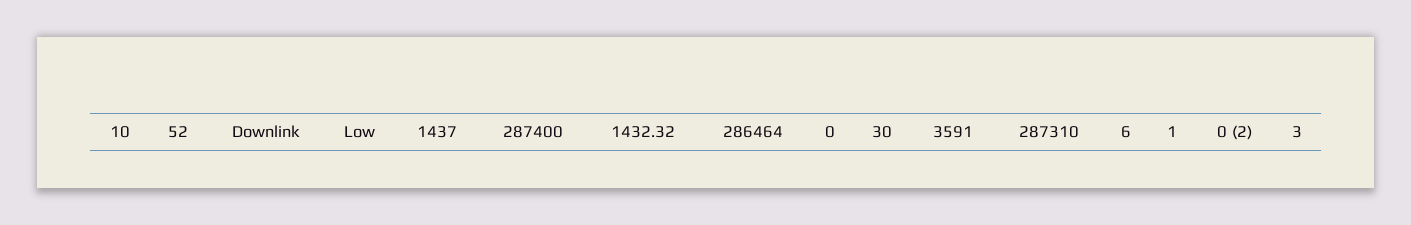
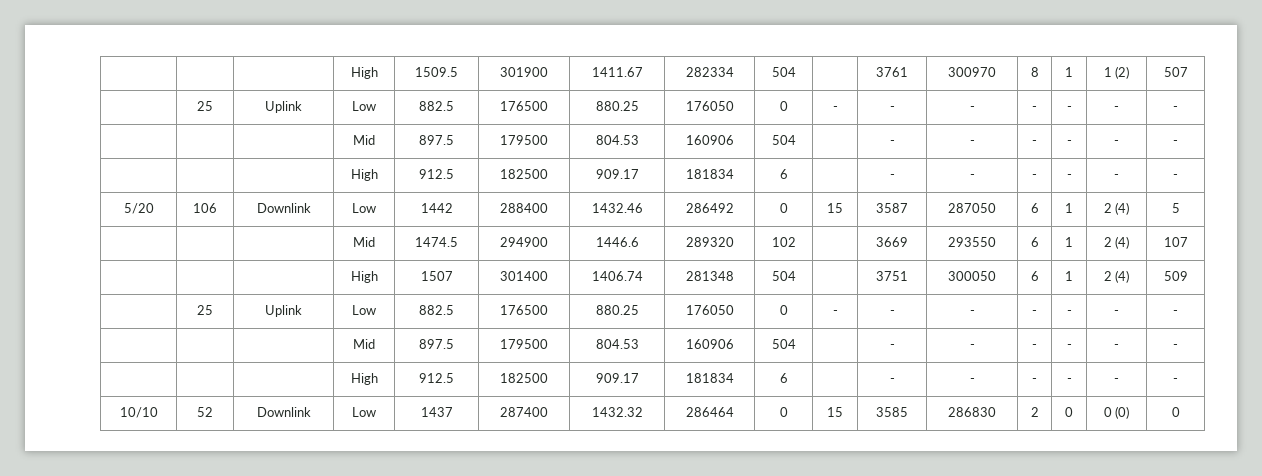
[109,126,130,138] 10 -> [350,67,378,79] [415,67,458,77] [500,67,548,77] [591,67,643,77] [685,67,734,77] [771,67,796,77] [876,67,908,77] [948,67,996,77] [1030,67,1039,77] [1065,67,1073,77] [1103,66,1130,79] [1163,67,1188,77] [197,101,213,111] [265,101,302,113] [352,101,376,111] [419,101,454,111] [500,101,548,111] [595,101,639,111] [685,101,734,111] [779,101,788,111] [832,106,838,111] [889,106,895,111] [969,106,975,111] [1032,106,1037,111] [1066,106,1072,111] [1114,106,1119,111] [1173,106,1178,111] [353,135,375,145] [419,135,454,145] [500,135,548,145] [595,135,639,145] [685,135,734,145] [771,135,796,145] [889,140,895,145] [969,140,975,145] [1032,140,1037,145] [1066,140,1072,145] [1114,140,1119,145] [1173,140,1178,145] [350,169,378,181] [419,169,454,179] [500,169,548,179] [595,169,639,179] [685,169,734,179] [779,169,788,179] [889,174,895,179] [969,174,975,179] [1032,174,1037,179] [1066,174,1072,179] [1114,174,1119,179] [1173,174,1178,179] [123,203,154,214] [193,203,217,213] [256,203,311,213] [352,203,376,213] [420,203,453,213] [500,203,548,213] [591,203,643,213] [685,203,734,213] [779,203,788,213] [827,203,843,213] [876,203,908,213] [948,203,996,213] [1030,203,1039,213] [1065,203,1073,213] [1103,202,1130,215] [1171,203,1180,213] [353,237,375,247] [415,237,458,247] [500,237,548,247] [595,237,639,247] [685,237,734,247] [771,237,796,247] [876,237,908,247] [948,237,996,247] [1030,237,1039,247] [1065,237,1073,247] [1103,236,1130,249] [1163,237,1188,247] [350,271,378,283] [420,271,453,281] [500,271,548,281] [591,271,643,281] [685,271,734,281] [771,271,796,281] [876,271,908,281] [948,271,996,281] [1030,271,1039,281] [1065,271,1073,281] [1103,270,1130,283] [1163,271,1188,281] [197,305,213,315] [265,305,302,317] [352,305,376,315] [419,305,454,315] [500,305,548,315] [595,305,639,315] [685,305,734,315] [779,305,788,315] [832,310,838,315] [889,310,895,315] [969,310,975,315] [1032,310,1037,315] [1066,310,1072,315] [1114,310,1119,315] [1173,310,1178,315] [353,339,375,349] [419,339,454,349] [500,339,548,349] [595,339,639,349] [685,339,734,349] [771,339,796,349] [889,344,895,349] [969,344,975,349] [1032,344,1037,349] [1066,344,1072,349] [1114,344,1119,349] [1173,344,1178,349] [350,373,378,385] [419,373,454,383] [500,373,548,383] [595,373,639,383] [685,373,734,383] [779,373,788,383] [889,378,895,383] [969,378,975,383] [1032,378,1037,383] [1066,378,1072,383] [1114,378,1119,383] [1173,378,1178,383] [119,407,158,418] | | | High | 1509.5 | 301900 | 1411.67 | 282334 | 504 | | 3761 | 300970 | 8 | 1 | 1 (2) | 507 // | 25 | Uplink | Low | 882.5 | 176500 | 880.25 | 176050 | 0 | - | - | - | - | - | - | - // | | | Mid | 897.5 | 179500 | 804.53 | 160906 | 504 | | - | - | - | - | - | - // | | | High | 912.5 | 182500 | 909.17 | 181834 | 6 | | - | - | - | - | - | - // 5/20 | 106 | Downlink | Low | 1442 | 288400 | 1432.46 | 286492 | 0 | 15 | 3587 | 287050 | 6 | 1 | 2 (4) | 5 // | | | Mid | 1474.5 | 294900 | 1446.6 | 289320 | 102 | | 3669 | 293550 | 6 | 1 | 2 (4) | 107 // | | | High | 1507 | 301400 | 1406.74 | 281348 | 504 | | 3751 | 300050 | 6 | 1 | 2 (4) | 509 // | 25 | Uplink | Low | 882.5 | 176500 | 880.25 | 176050 | 0 | - | - | - | - | - | - | - // | | | Mid | 897.5 | 179500 | 804.53 | 160906 | 504 | | - | - | - | - | - | - // | | | High | 912.5 | 182500 | 909.17 | 181834 | 6 | | - | - | - | - | - | - // 10/10
[872,126,892,138] [933,126,973,138] [1018,126,1079,138] [1120,126,1131,138] [1167,126,1177,137] [1217,125,1252,140] [1292,126,1302,138] 30 | 3591 | 287310 | 6 | 1 | 0 (2) | 3 -> [827,407,843,417] [876,407,908,417] [948,407,996,417] [1030,407,1039,417] [1065,407,1073,417] [1103,406,1130,419] [1171,407,1180,417] 15 | 3585 | 286830 | 2 | 0 | 0 (0) | 0

